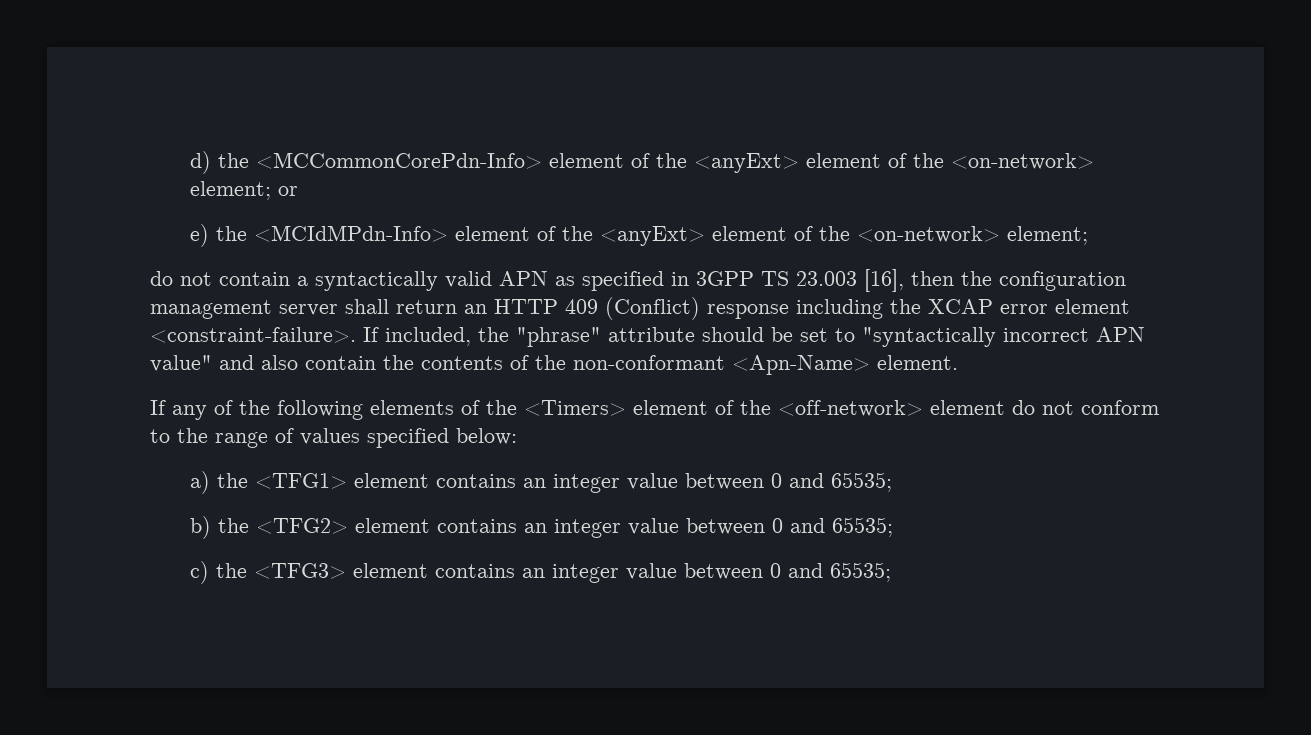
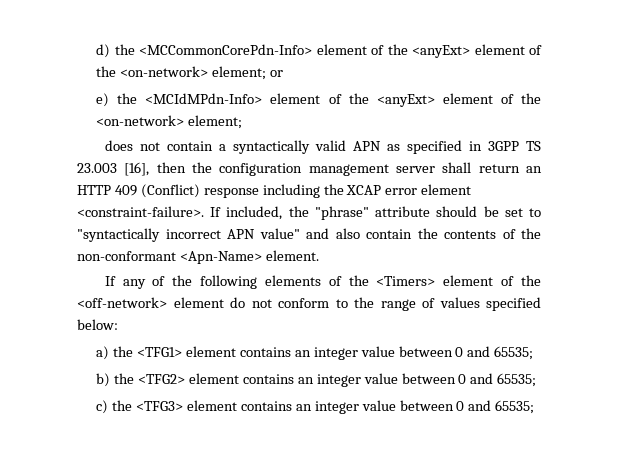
[150,271,173,286] do -> [104,140,133,151] does

